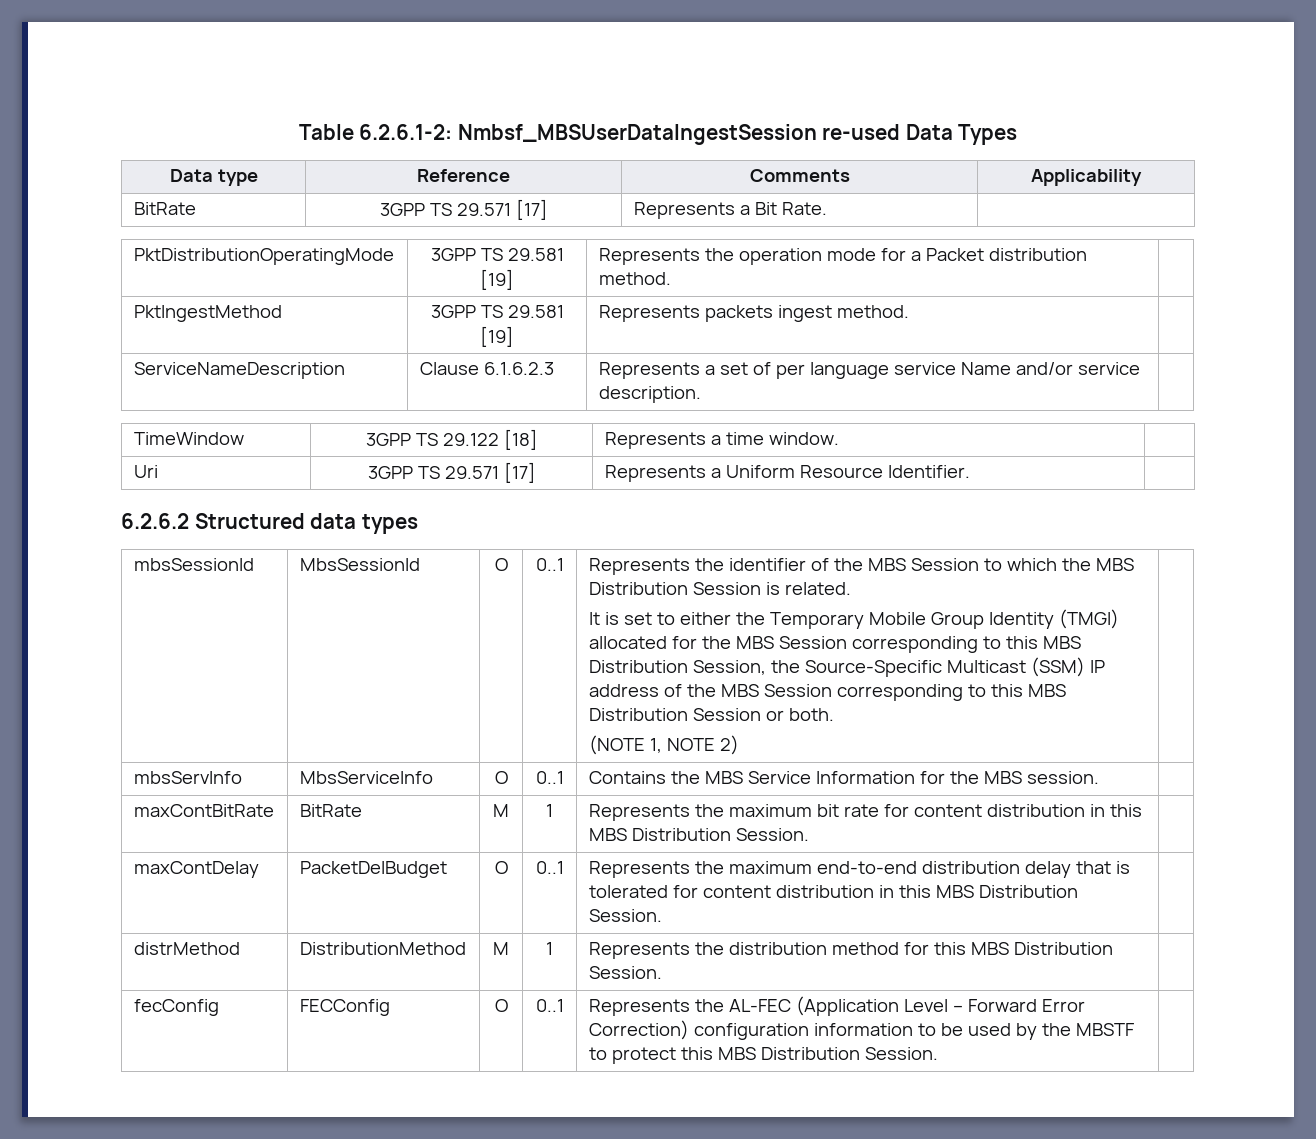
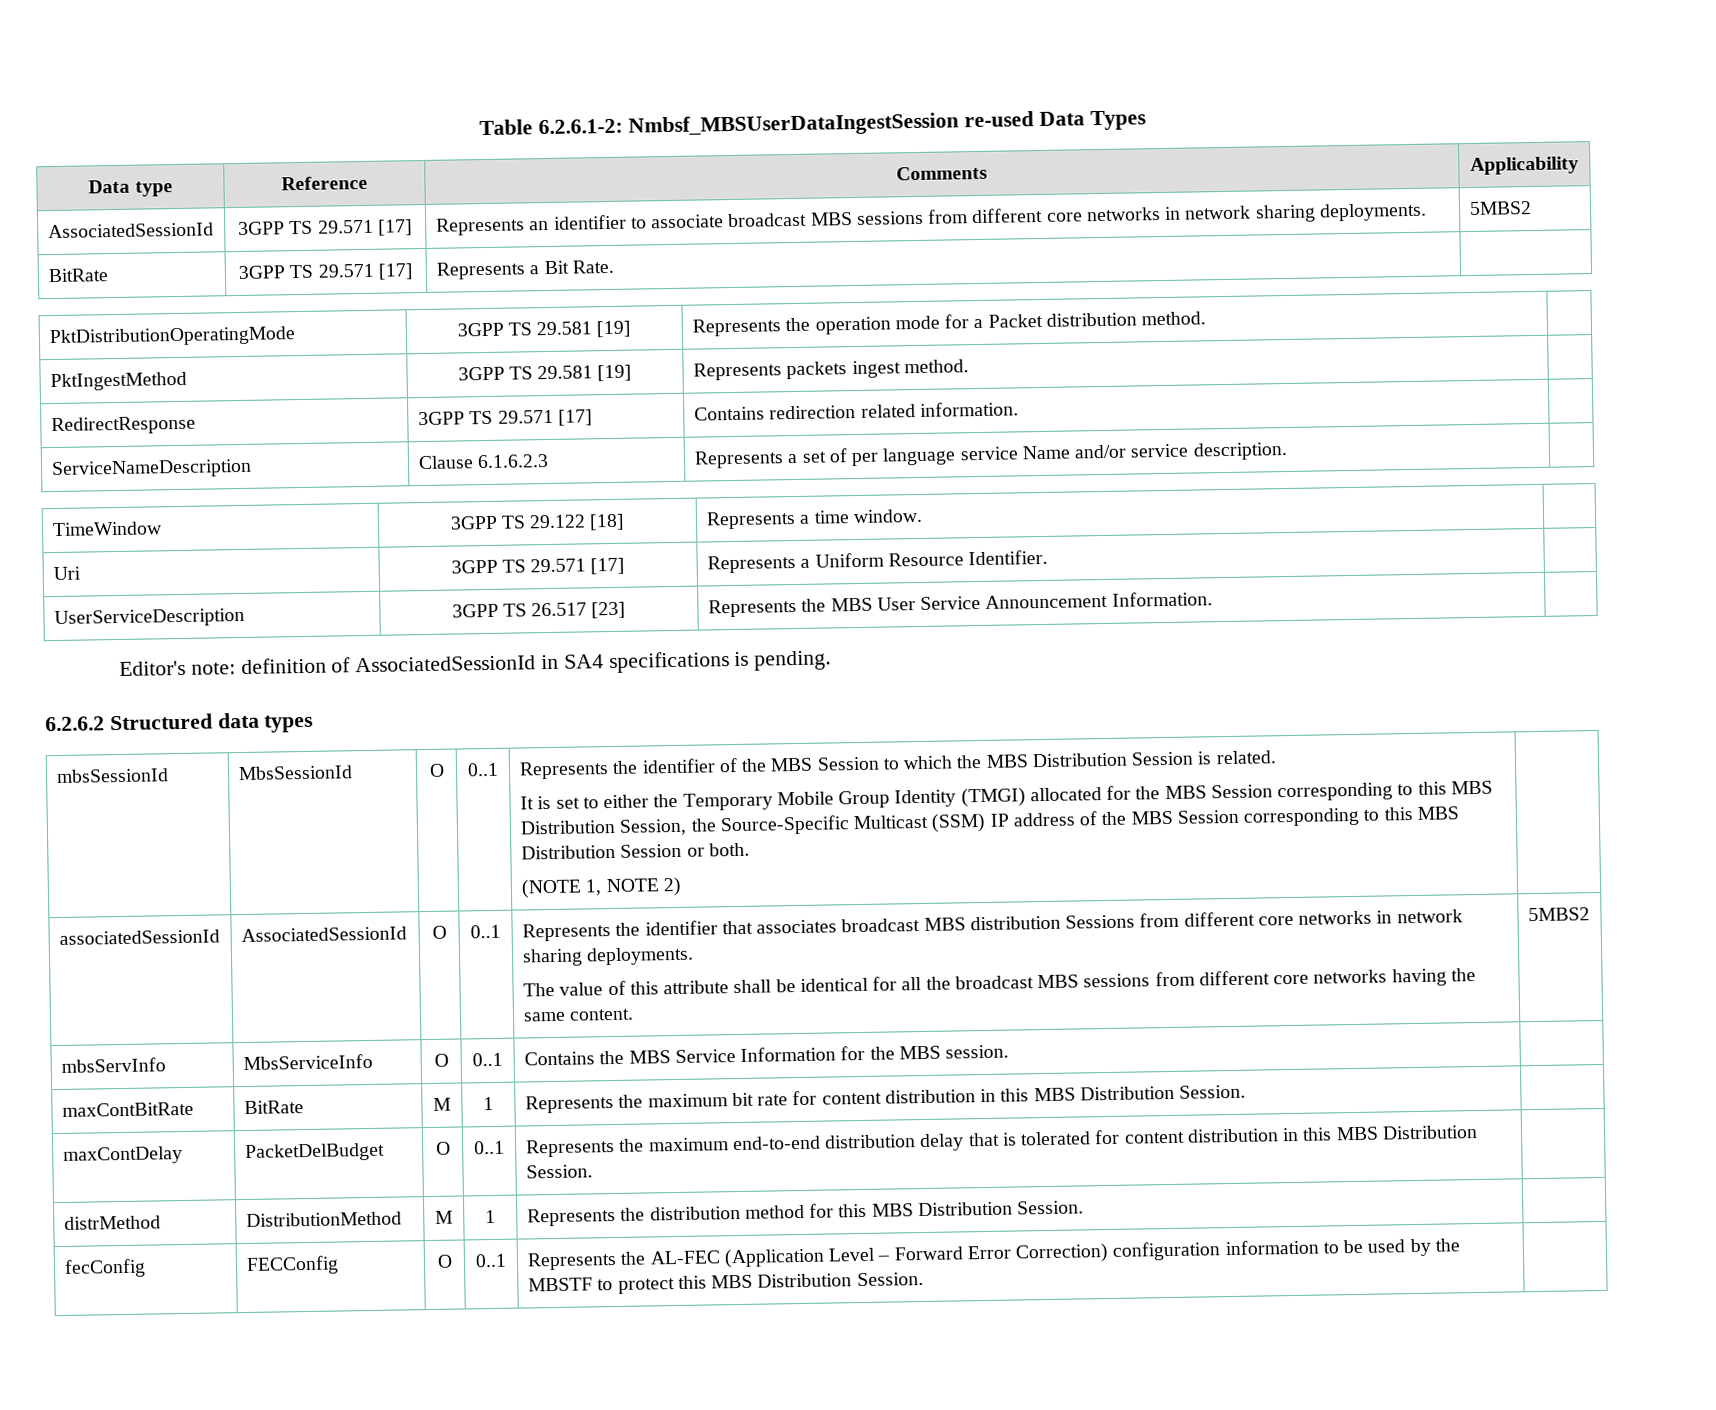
(1142, 177) none -> [47,222,214,239] [238,219,413,236] [435,202,1427,236] [1468,201,1532,216] // AssociatedSessionId | 3GPP TS 29.571 [17] | Represents an identifier to associate broadcast MBS sessions from different core networks in network sharing deployments. | 5MBS2
(909, 311) none -> [50,415,196,436] [417,409,593,426] [693,401,1019,421] // RedirectResponse | 3GPP TS 29.571 [17] | Contains redirection related information. |
(970, 471) none -> [53,607,245,629] [451,601,627,619] [707,591,1213,618] [118,650,832,676] // UserServiceDescription | 3GPP TS 26.517 [23] | Represents the MBS User Service Announcement Information. | // Editor's note: definition of AssociatedSessionId in SA4 specifications is pending.
(739, 745) none -> [58,929,220,946] [240,926,407,943] [431,925,447,939] [470,924,501,939] [521,909,1463,942] [521,946,695,967] [522,967,1477,997] [522,1008,635,1022] [1527,907,1590,922] // associatedSessionId | AssociatedSessionId | O | 0..1 | Represents the identifier that associates broadcast MBS distribution Sessions from different core networks in network sharing deployments. // The value of this attribute shall be identical for all the broadcast MBS sessions from different core networks having the same content. | 5MBS2

